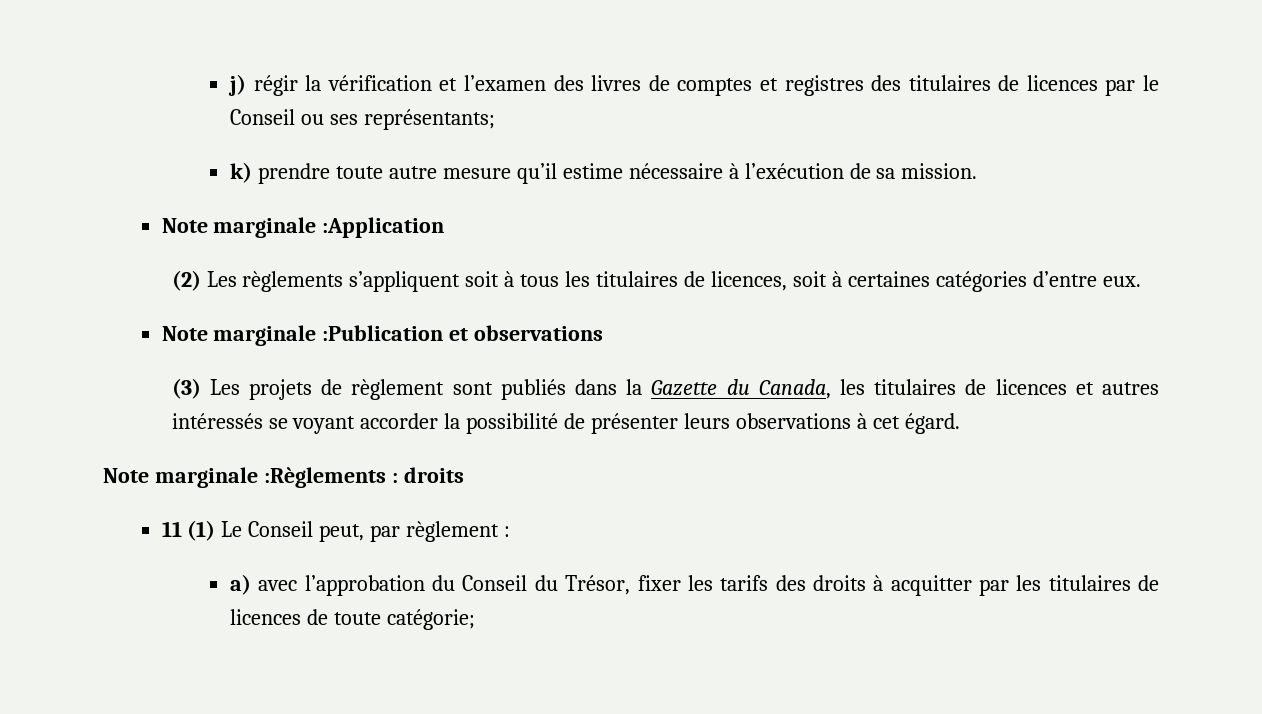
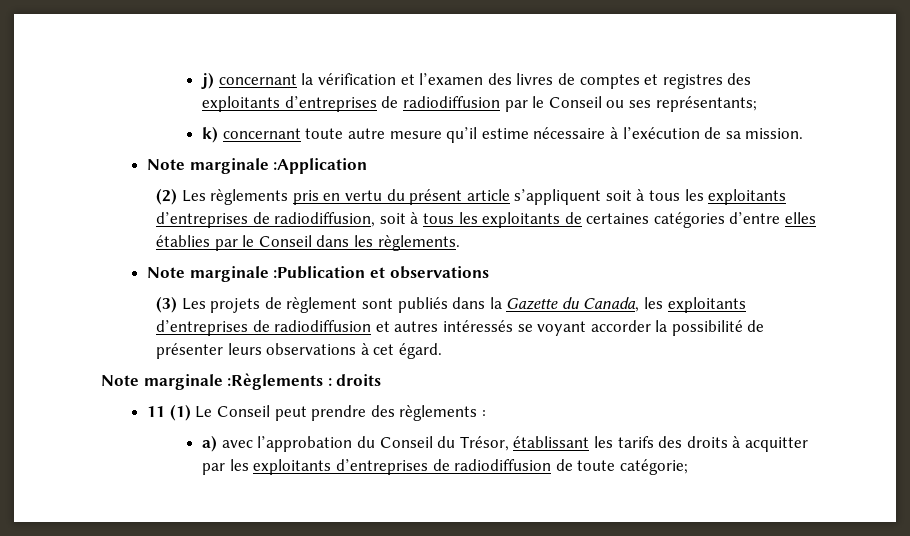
[253,75,298,96] régir -> [218,74,297,85] concernant
[908,75,1098,91] titulaires de licences -> [202,96,500,112] exploitants d’entreprises de radiodiffusion
[258,163,331,184] prendre -> [222,128,301,139] concernant
(344, 281) none -> [292,189,510,205] pris en vertu du présent article
[596,271,1141,292] titulaires de licences, soit à certaines catégories d’entre eux. -> [708,189,787,205] [155,212,817,228] [155,235,460,251] exploitants d’entreprises de radiodiffusion, soit à tous les exploitants de certaines catégories d’entre elles établies par le Conseil dans les règlements.
[874,379,1067,395] titulaires de licences -> [667,297,746,313] [155,320,372,336] exploitants d’entreprises de radiodiffusion
[319,521,500,542] peut, par règlement -> [274,405,478,421] peut prendre des règlements
[637,575,681,591] fixer -> [513,436,590,448] établissant
[1048,575,1159,591] [230,609,302,625] titulaires de licences -> [253,459,552,475] exploitants d’entreprises de radiodiffusion

